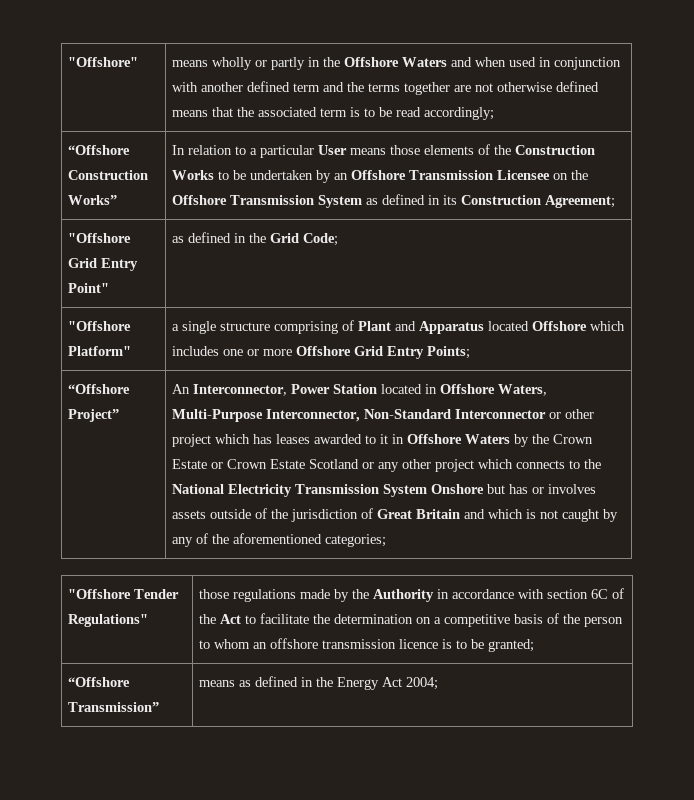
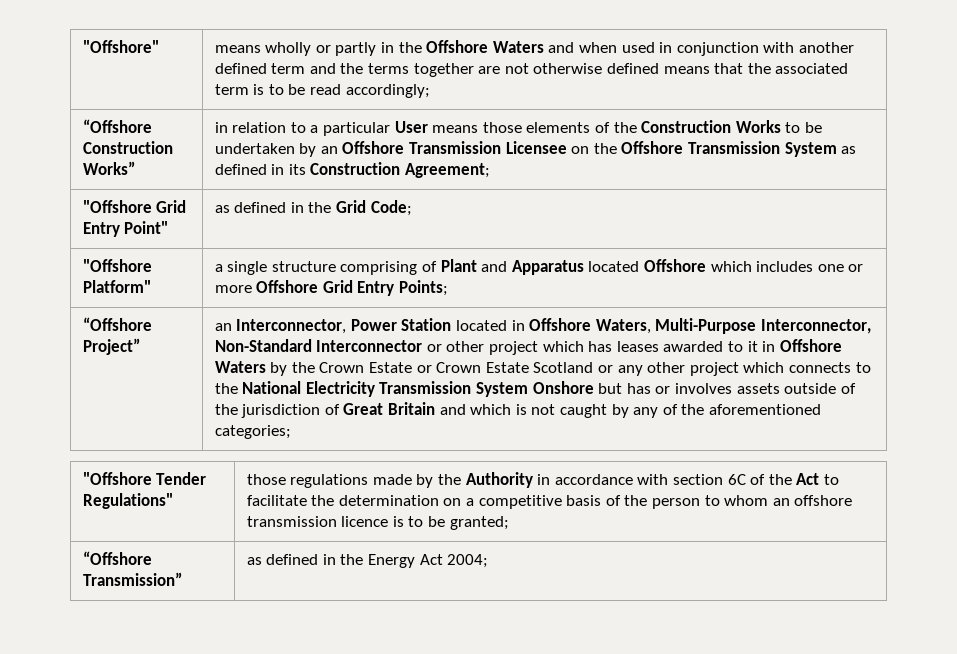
[171,145,185,155] In -> [214,122,228,133] in
[171,384,190,394] An -> [214,323,232,331] an
[198,680,235,687] means -> (182, 579) none

